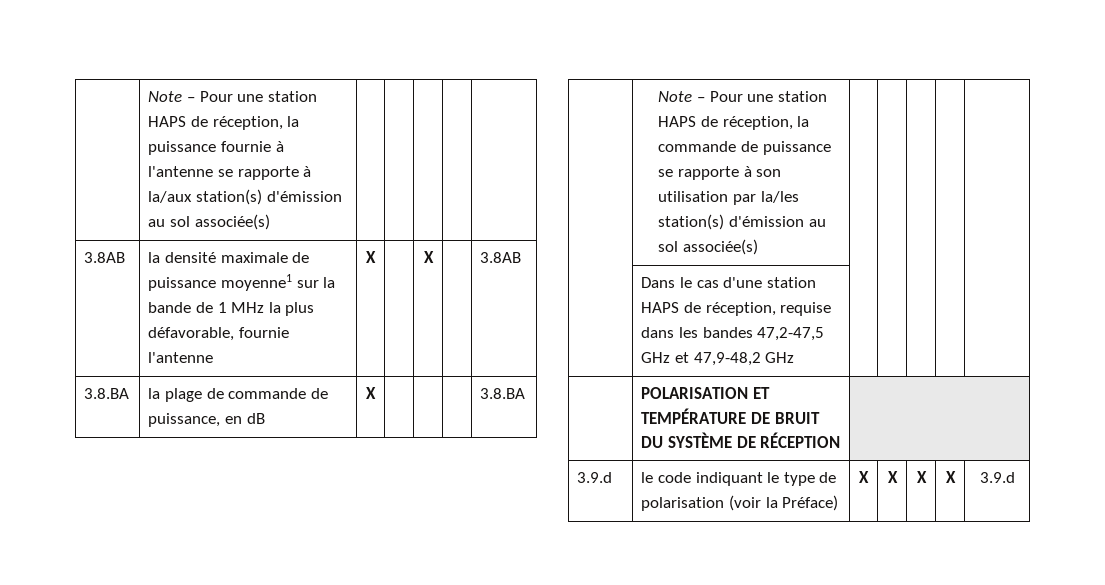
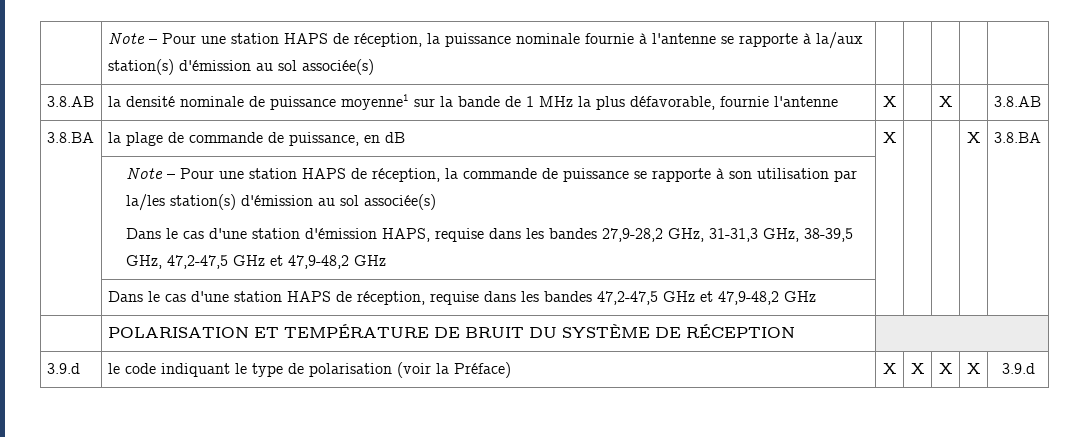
(217, 148) none -> [515,33,580,44] nominale
[84,252,126,263] 3.8AB -> [46,96,94,107] 3.8.AB
[220,252,288,263] maximale -> [179,96,244,107] nominale
[480,252,522,263] 3.8AB -> [993,96,1041,107] 3.8.AB
(376, 393) none -> [966,132,981,143] X
(759, 247) none -> [126,228,854,242] [126,255,387,269] // Dans le cas d'une station d'émission HAPS, requise dans les bandes 27,9-28,2 GHz, 31-31,3 GHz, 38-39,5 GHz, 47,2-47,5 GHz et 47,9-48,2 GHz

